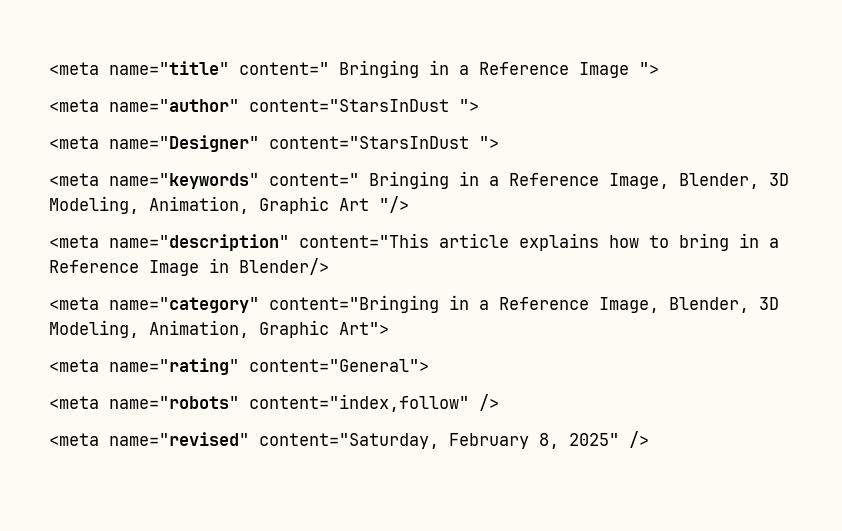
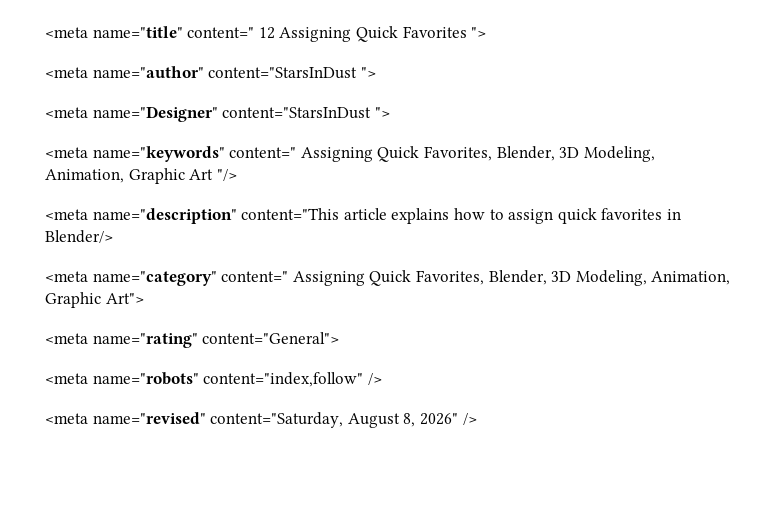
[339,60,629,78] Bringing in a Reference Image -> [258,26,467,42] 12 Assigning Quick Favorites
[369,171,669,189] Bringing in a Reference Image, -> [300,146,492,162] Assigning Quick Favorites,
[679,233,779,251] [49,260,199,276] bring in a Reference Image -> [508,208,663,224] assign quick favorites
[269,295,659,313] content="Bringing in a Reference Image, -> [221,270,484,286] content=" Assigning Quick Favorites,
[449,433,619,449] February 8, 2025" -> [347,413,458,428] August 8, 2026"

